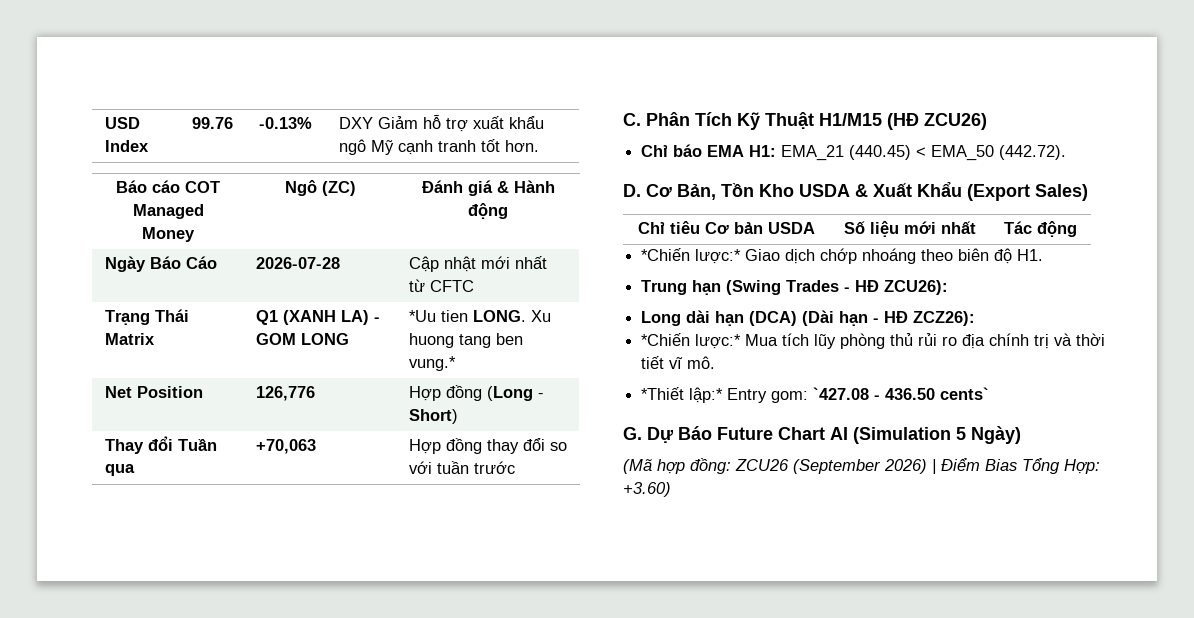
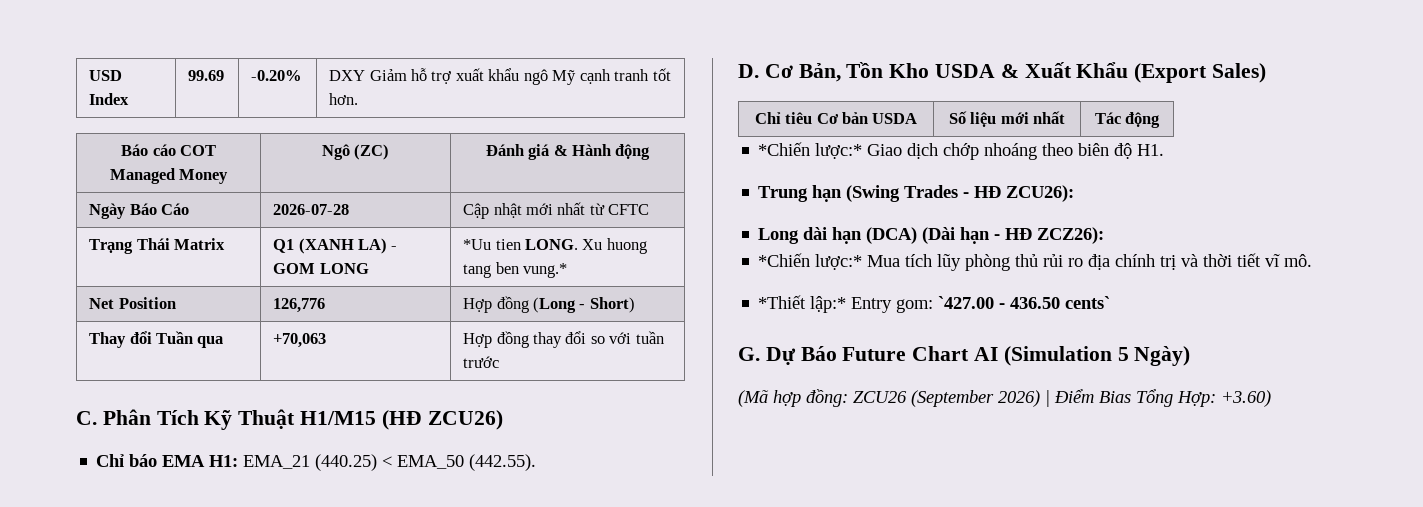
[191,117,233,129] [258,117,312,129] 99.76 | -0.13% -> [188,70,225,81] [251,70,303,81] 99.69 | -0.20%
[849,145,912,160] (440.45) -> [315,454,378,471] (440.25)
[999,145,1067,160] (442.72). -> [469,454,537,471] (442.55).
[813,387,870,400] `427.08 -> [938,296,995,309] `427.00

